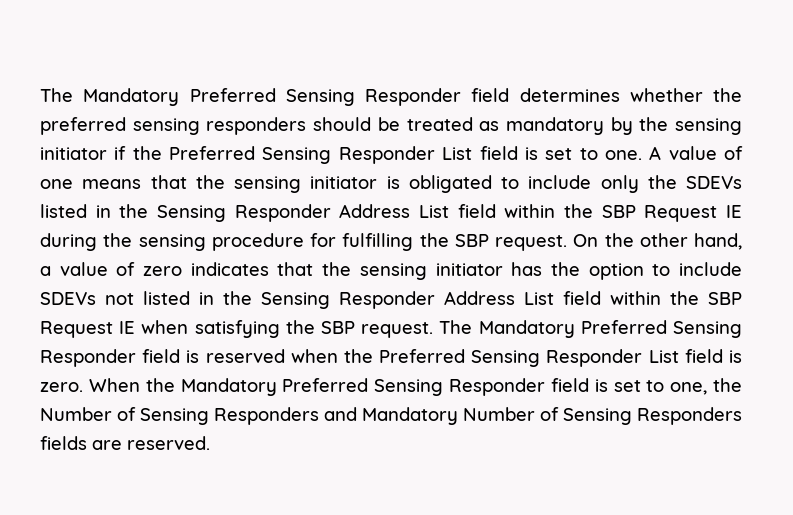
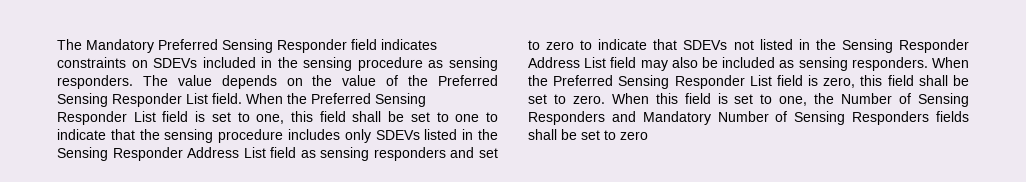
[40,88,742,106] [40,117,742,135] [40,146,127,160] The Mandatory Preferred Sensing Responder field determines whether the preferred sensing responders should be treated as mandatory by the sensing initiator if -> [57,39,437,53] [57,57,498,71] [57,75,499,89] [57,93,283,107] The Mandatory Preferred Sensing Responder field indicates constraints on SDEVs included in the sensing procedure as sensing responders. The value depends on the value of the Preferred Sensing Responder List field. When
[604,146,743,160] [40,175,677,193] one. A value of one means that the sensing initiator is obligated to include only the -> [256,111,499,124] [57,129,371,143] one, this field shall be set to one to indicate that the sensing procedure includes only
[504,204,742,222] [40,233,742,251] [40,262,743,280] within the SBP Request IE during the sensing procedure for fulfilling the SBP request. On the other hand, a value of zero indicates that the sensing initiator has the option to include -> [300,147,498,161] [528,39,678,50] as sensing responders and set to zero to indicate that
[610,291,742,305] [40,320,742,338] [40,349,742,367] [40,378,545,396] within the SBP Request IE when satisfying the SBP request. The Mandatory Preferred Sensing Responder field is reserved when the Preferred Sensing Responder List field is zero. When the Mandatory Preferred Sensing Responder -> [640,57,969,71] [528,75,969,89] [528,93,678,104] may also be included as sensing responders. When the Preferred Sensing Responder List field is zero, this field shall be set to zero. When this
[92,436,210,450] are reserved. -> [528,129,648,140] shall be set to zero

